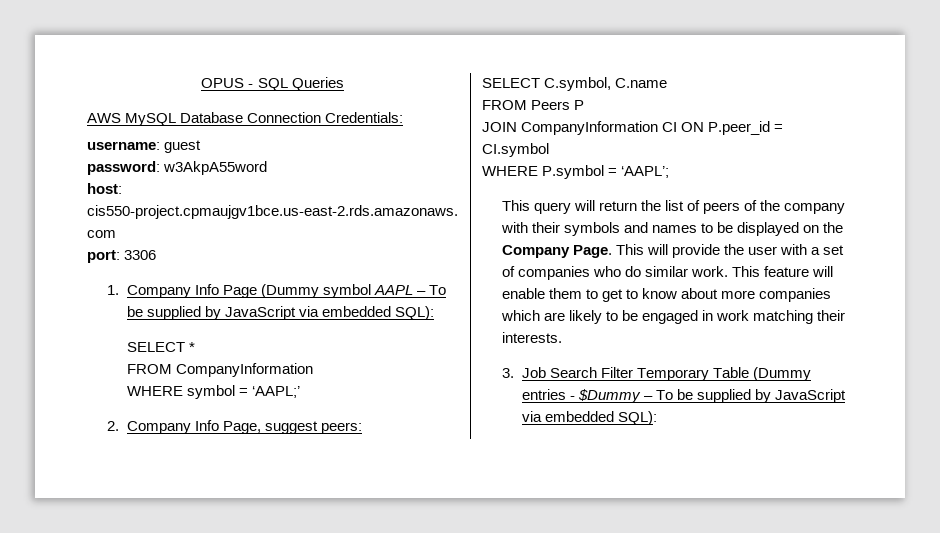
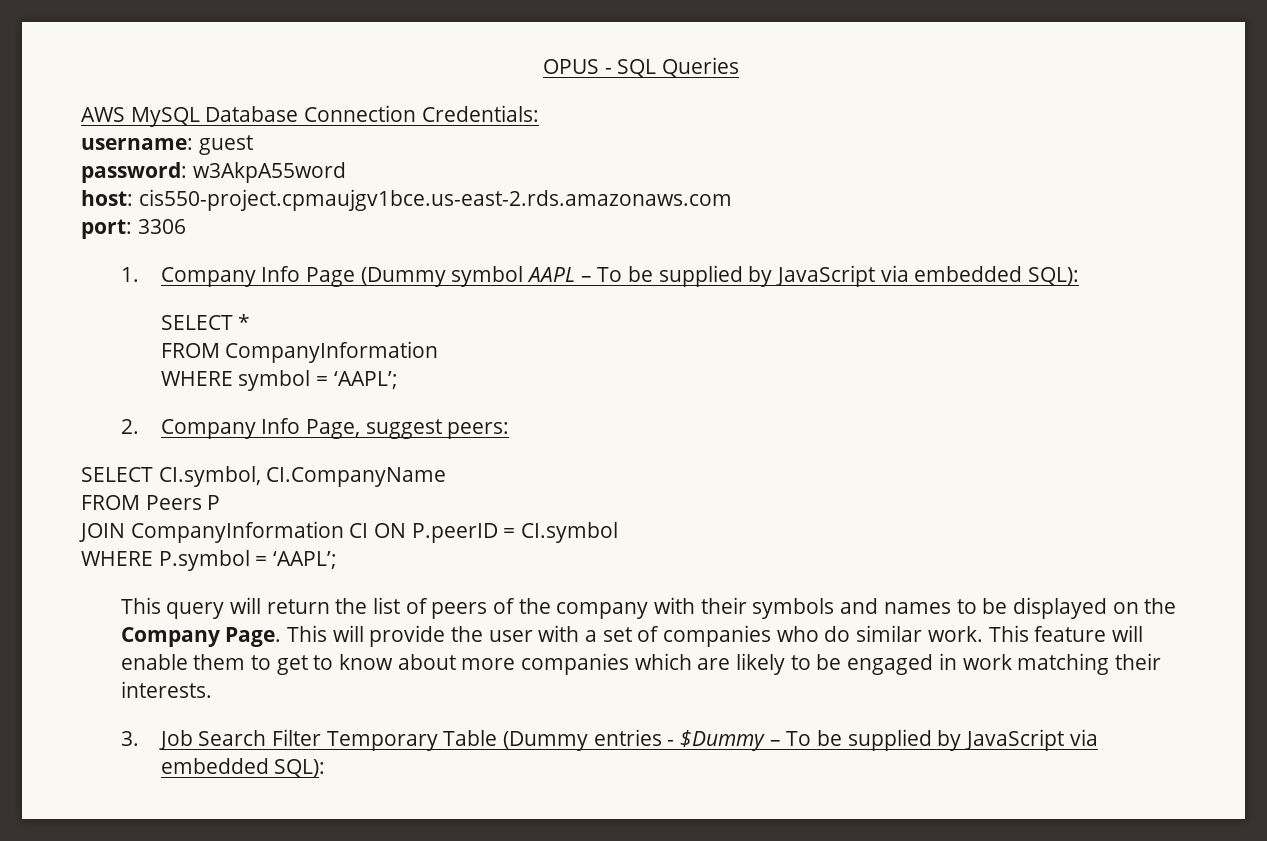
[251,386,300,398] ‘AAPL;’ -> [333,371,398,389] ‘AAPL’;
[544,77,668,91] C.symbol, C.name -> [158,466,447,487] CI.symbol, CI.CompanyName
[708,121,771,135] P.peer_id -> [411,523,498,543] P.peerID

